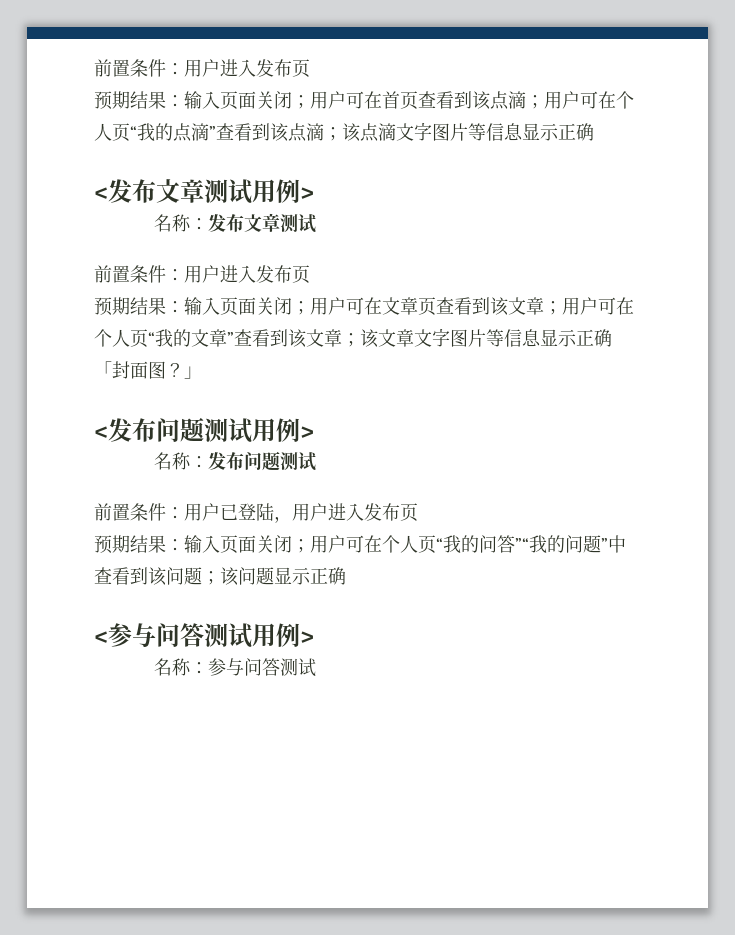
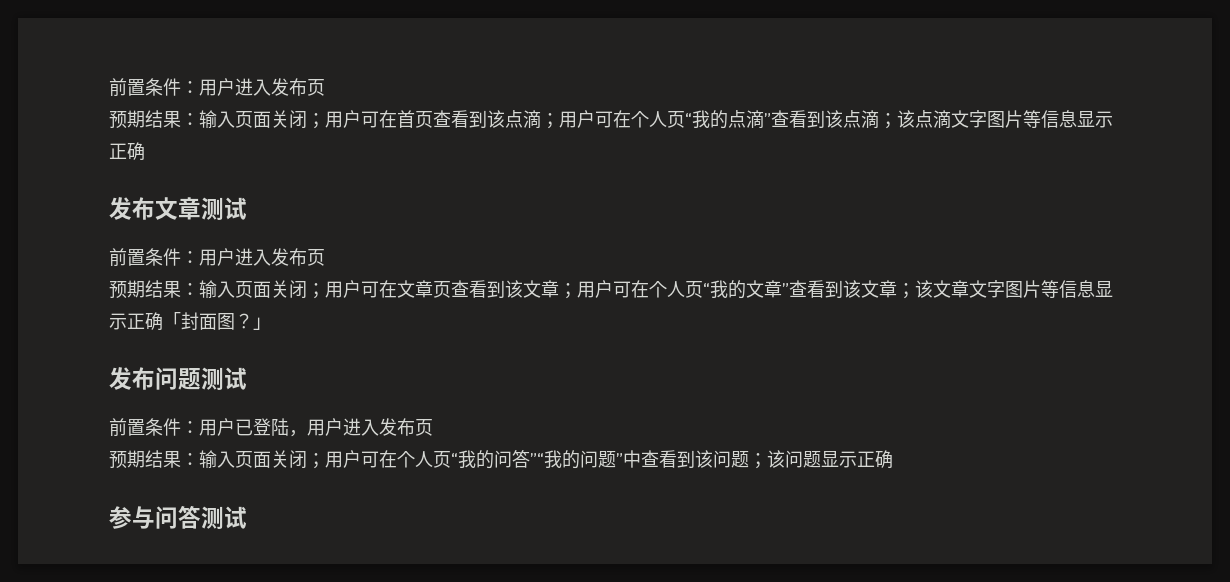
[94,179,314,204] [154,214,209,232] <发布文章测试用例> // 名称： -> (145, 151) none
[94,417,314,443] [154,452,209,470] <发布问题测试用例> // 名称： -> (271, 323) none
[94,623,314,648] [154,658,317,677] <参与问答测试用例> // 名称：参与问答测试 -> [109,505,247,529] 参与问答测试

